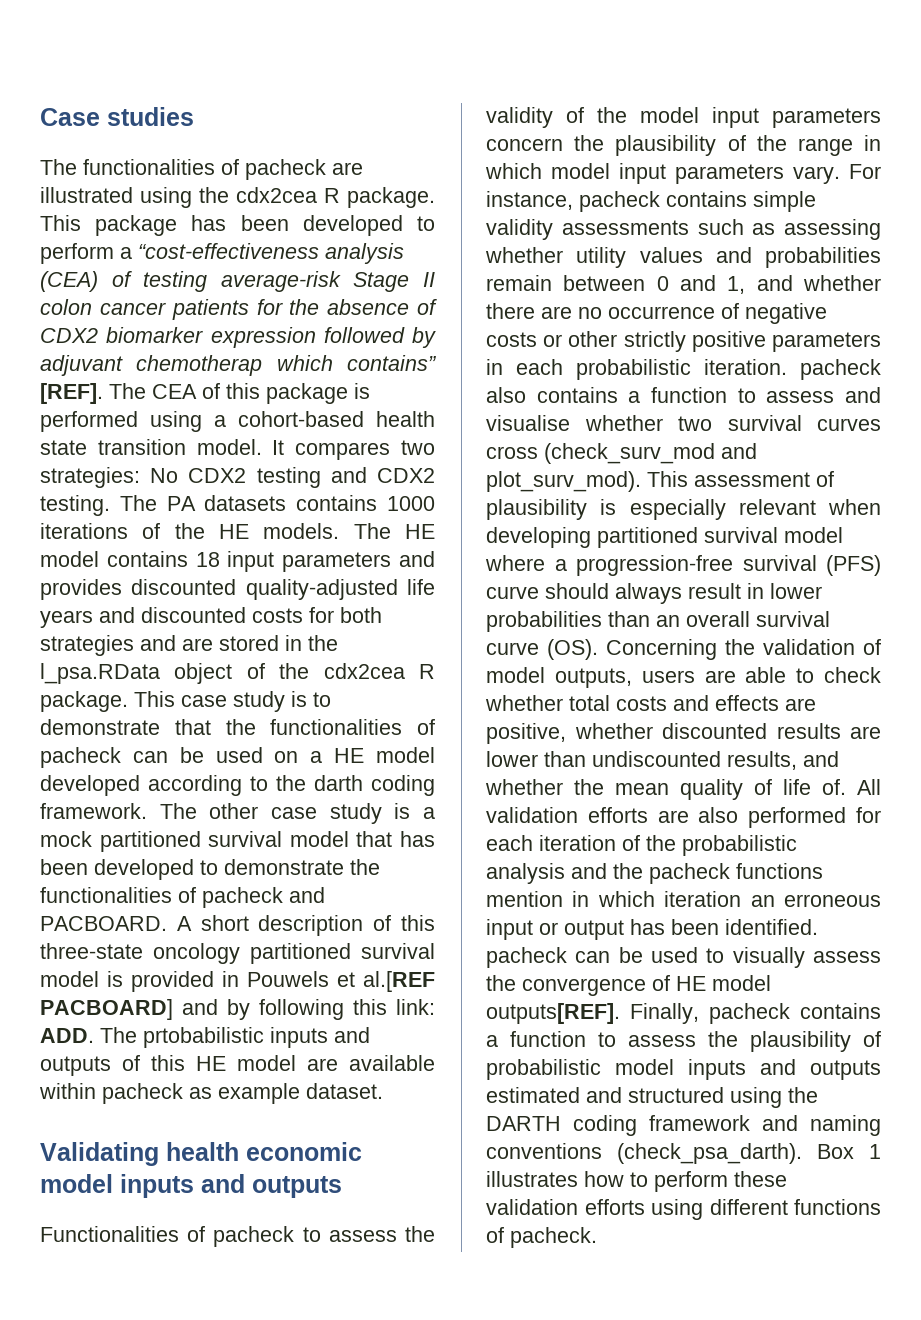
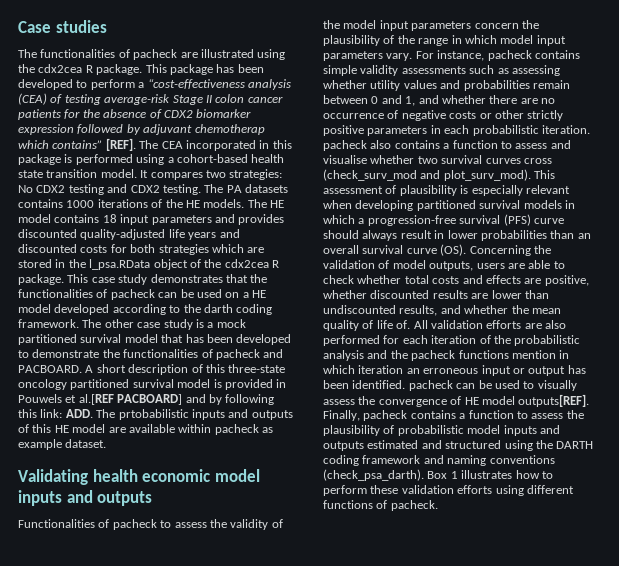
[202,383,220,399] of -> [185,140,270,151] incorporated in
[140,635,176,651] and -> [211,244,244,253] which
[291,691,331,707] [40,719,160,735] is to demonstrate -> [150,274,223,283] demonstrates
[784,527,843,543] [485,555,545,571] model where -> [523,200,575,209] [323,215,355,224] models in which

